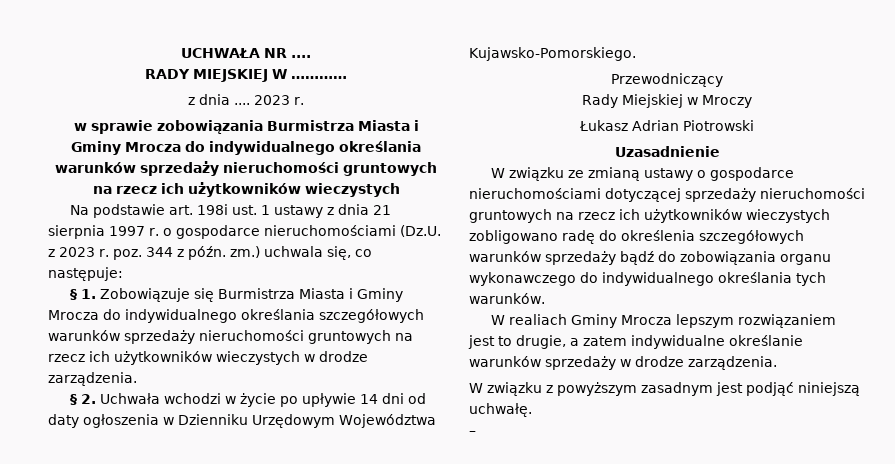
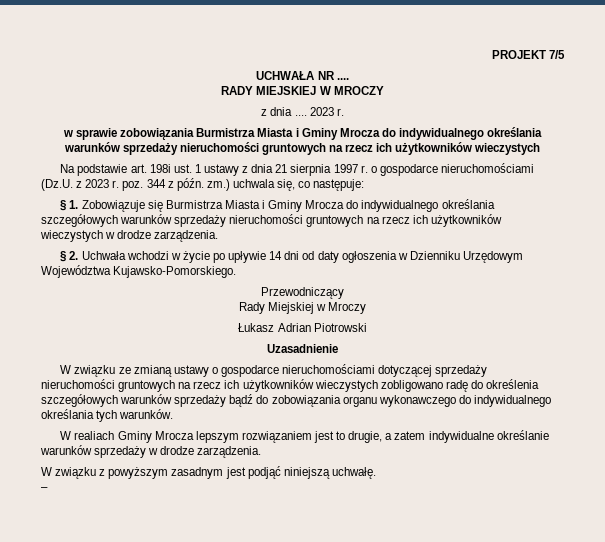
(181, 53) none -> [491,50,565,59] PROJEKT 7/5 //
[290,76,347,79] ………… -> [333,86,384,95] MROCZY

